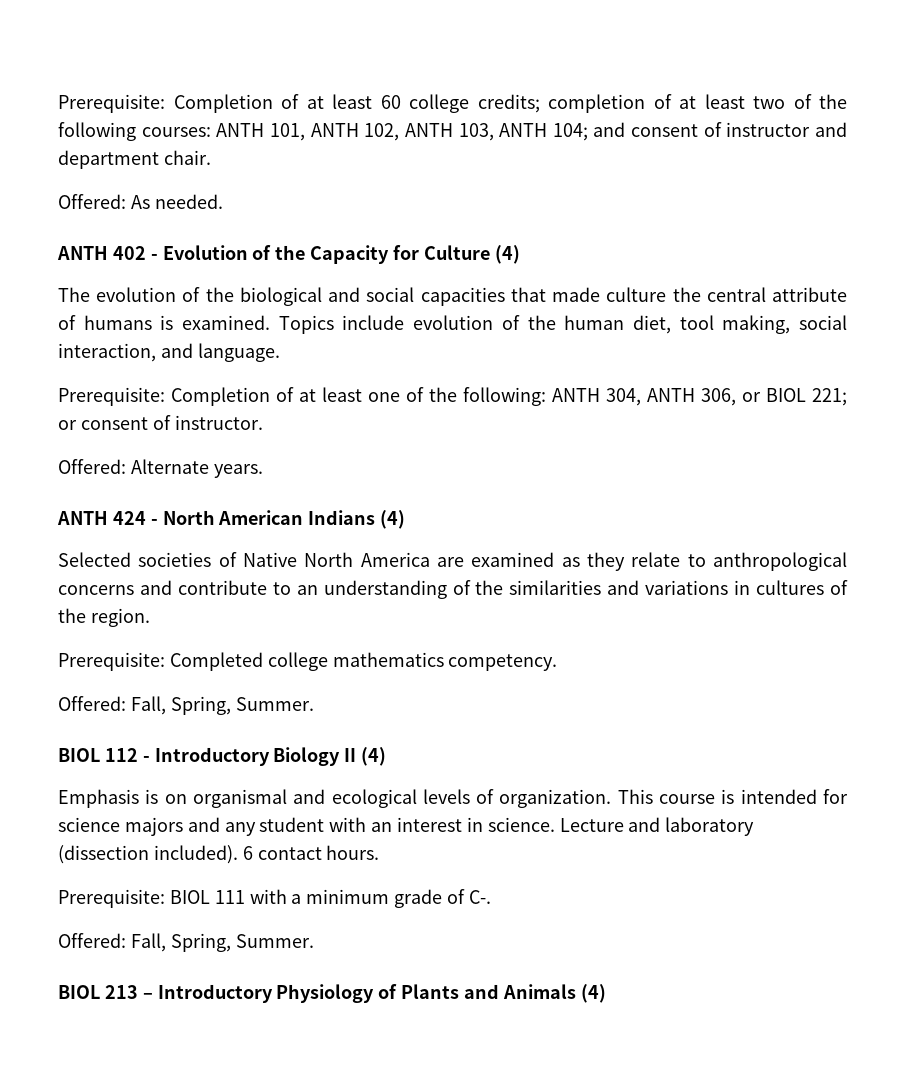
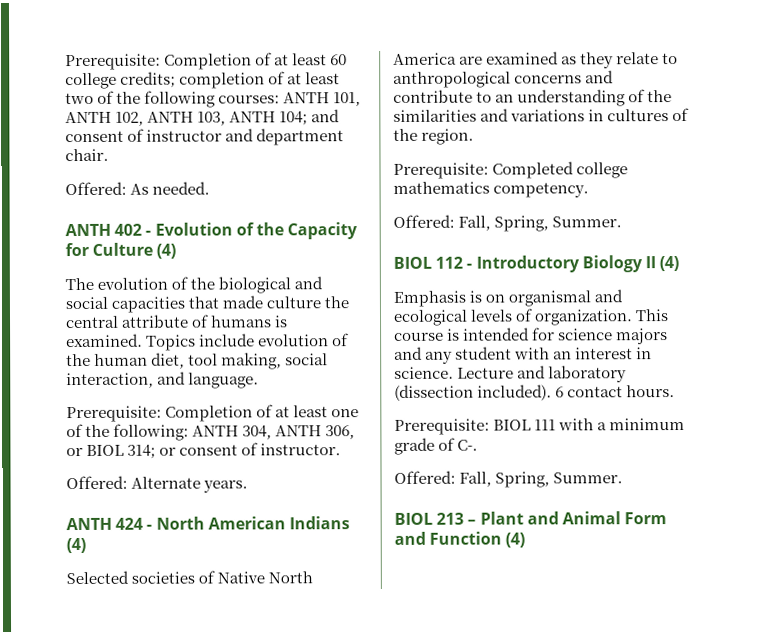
[812,388,847,406] 221; -> [127,444,157,459] 314;
[157,984,576,1003] Introductory Physiology of Plants and Animals -> [479,511,668,525] [394,531,503,545] Plant and Animal Form and Function

